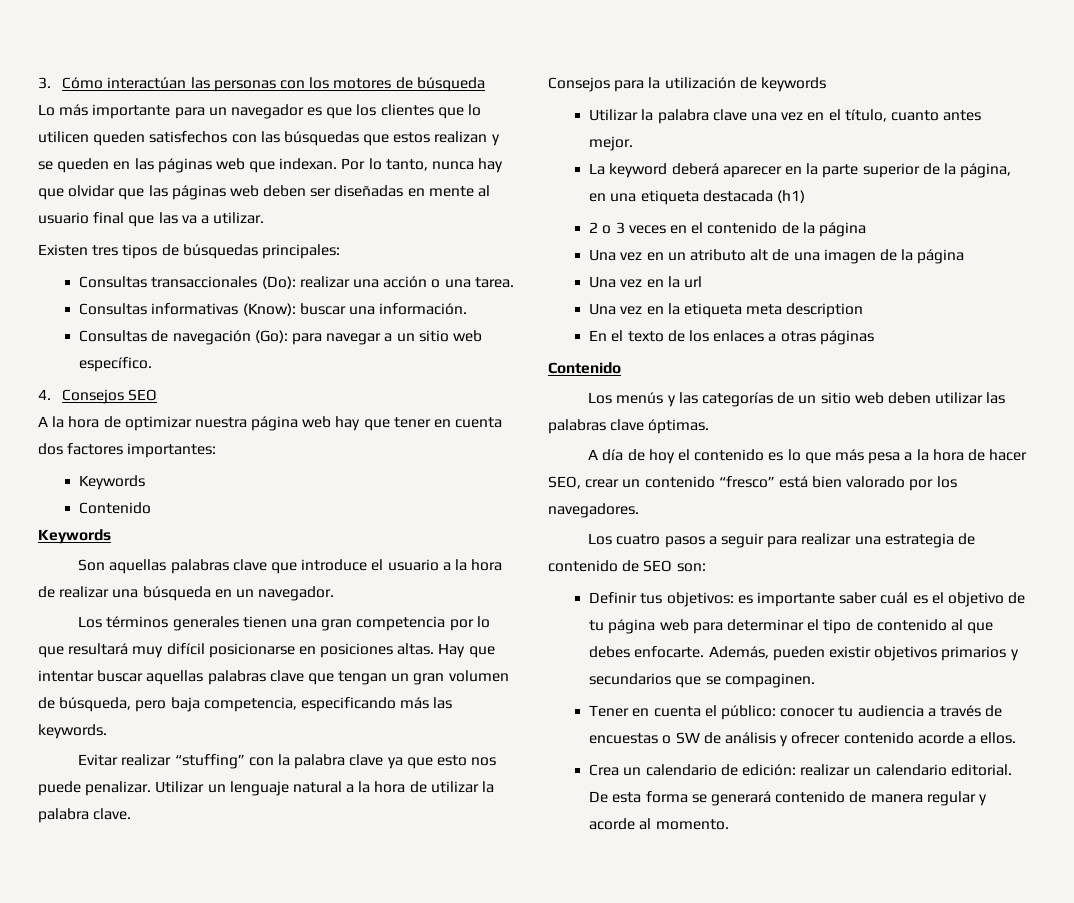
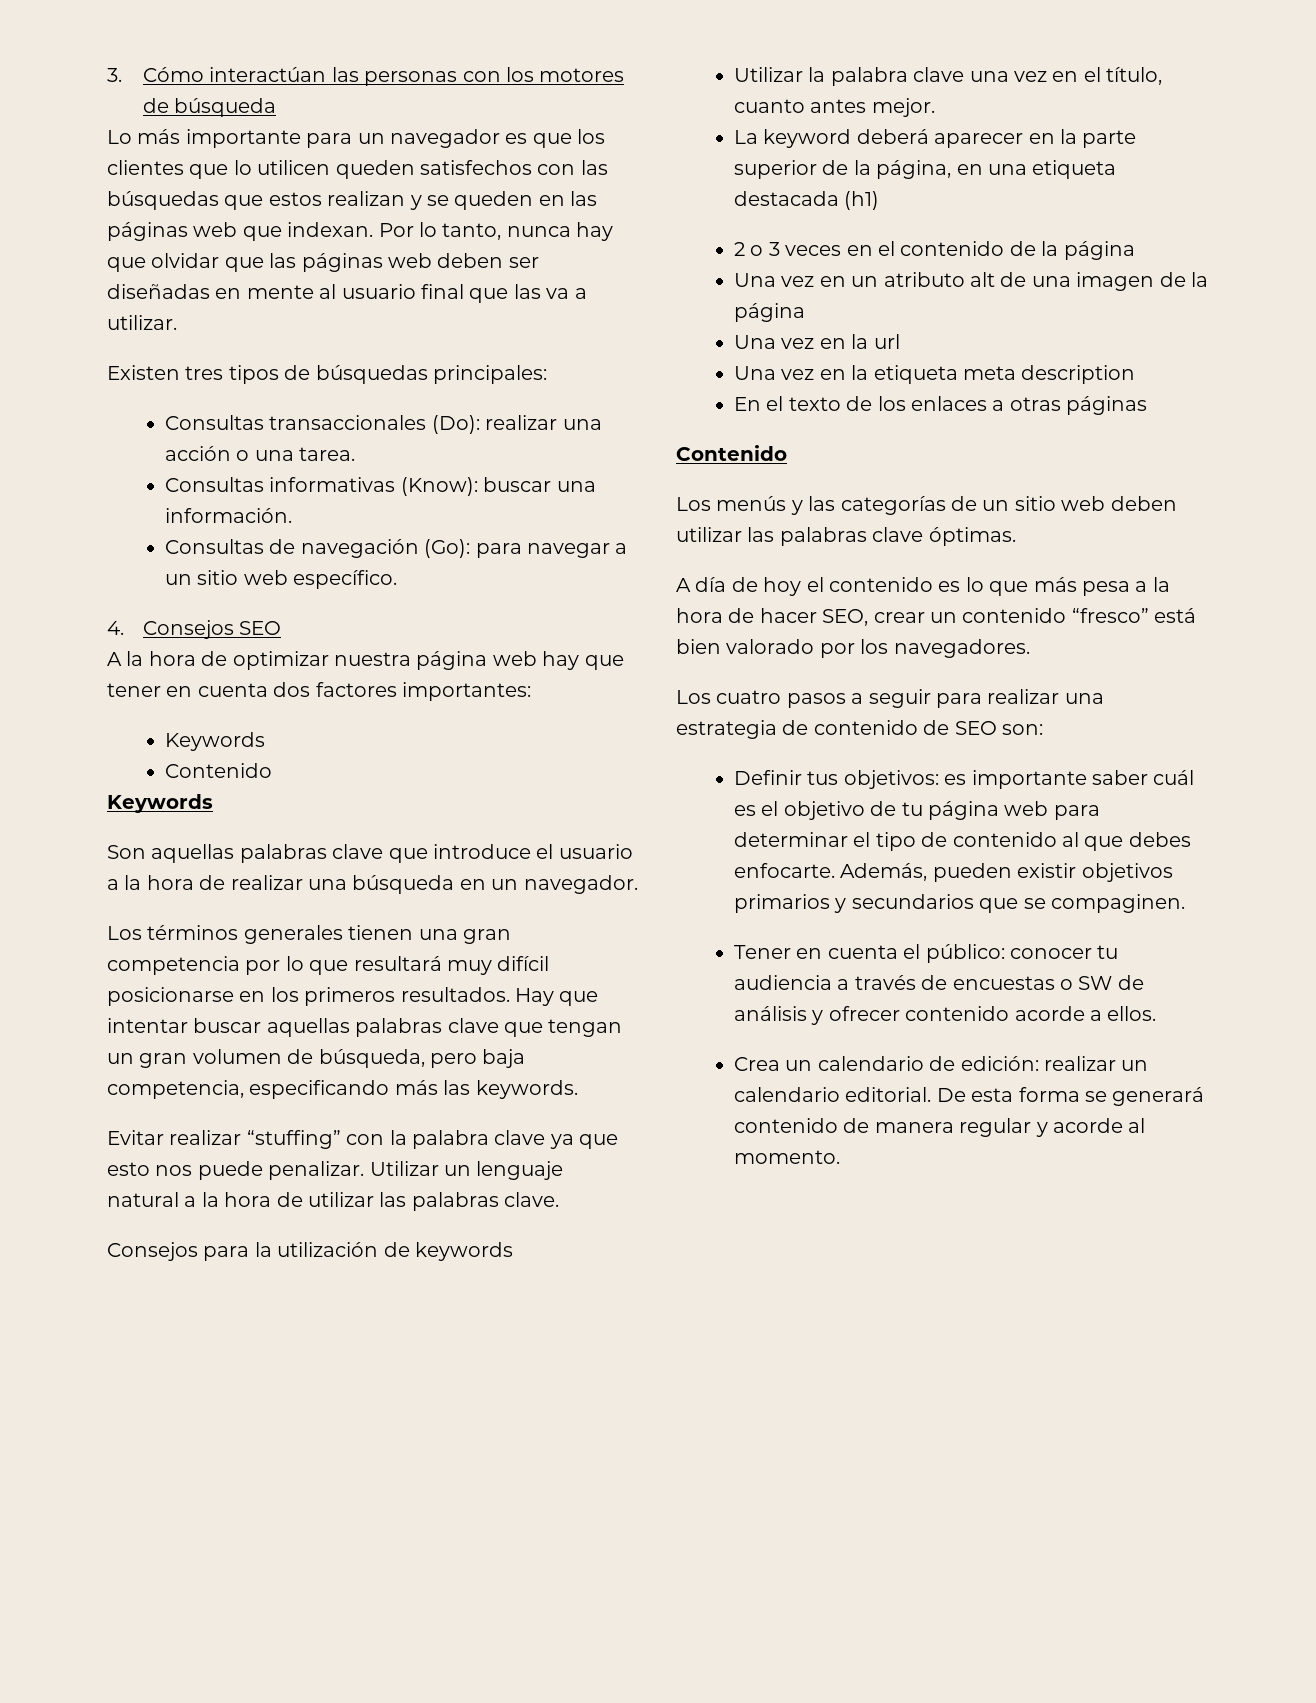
[320,643,435,658] posiciones altas. -> [270,987,510,1006] los primeros resultados.
[482,781,495,793] [38,808,89,823] la palabra -> [379,1192,499,1211] las palabras

